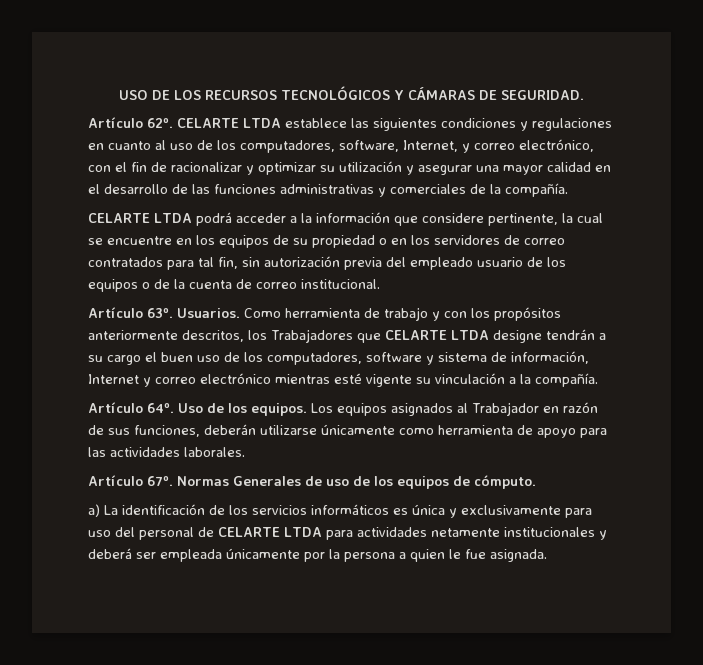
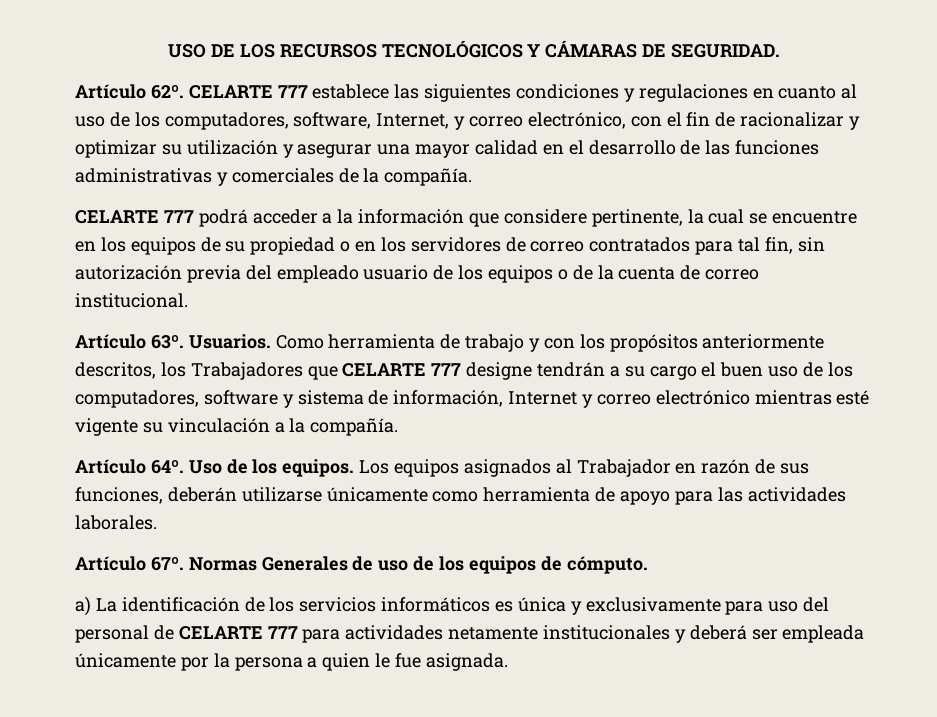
[243,118,281,128] LTDA -> [277,85,308,98] 777
[154,213,192,223] LTDA -> [163,210,194,223] 777
[451,330,489,340] LTDA -> [431,363,462,376] 777
[284,527,322,537] LTDA -> [267,626,298,639] 777

